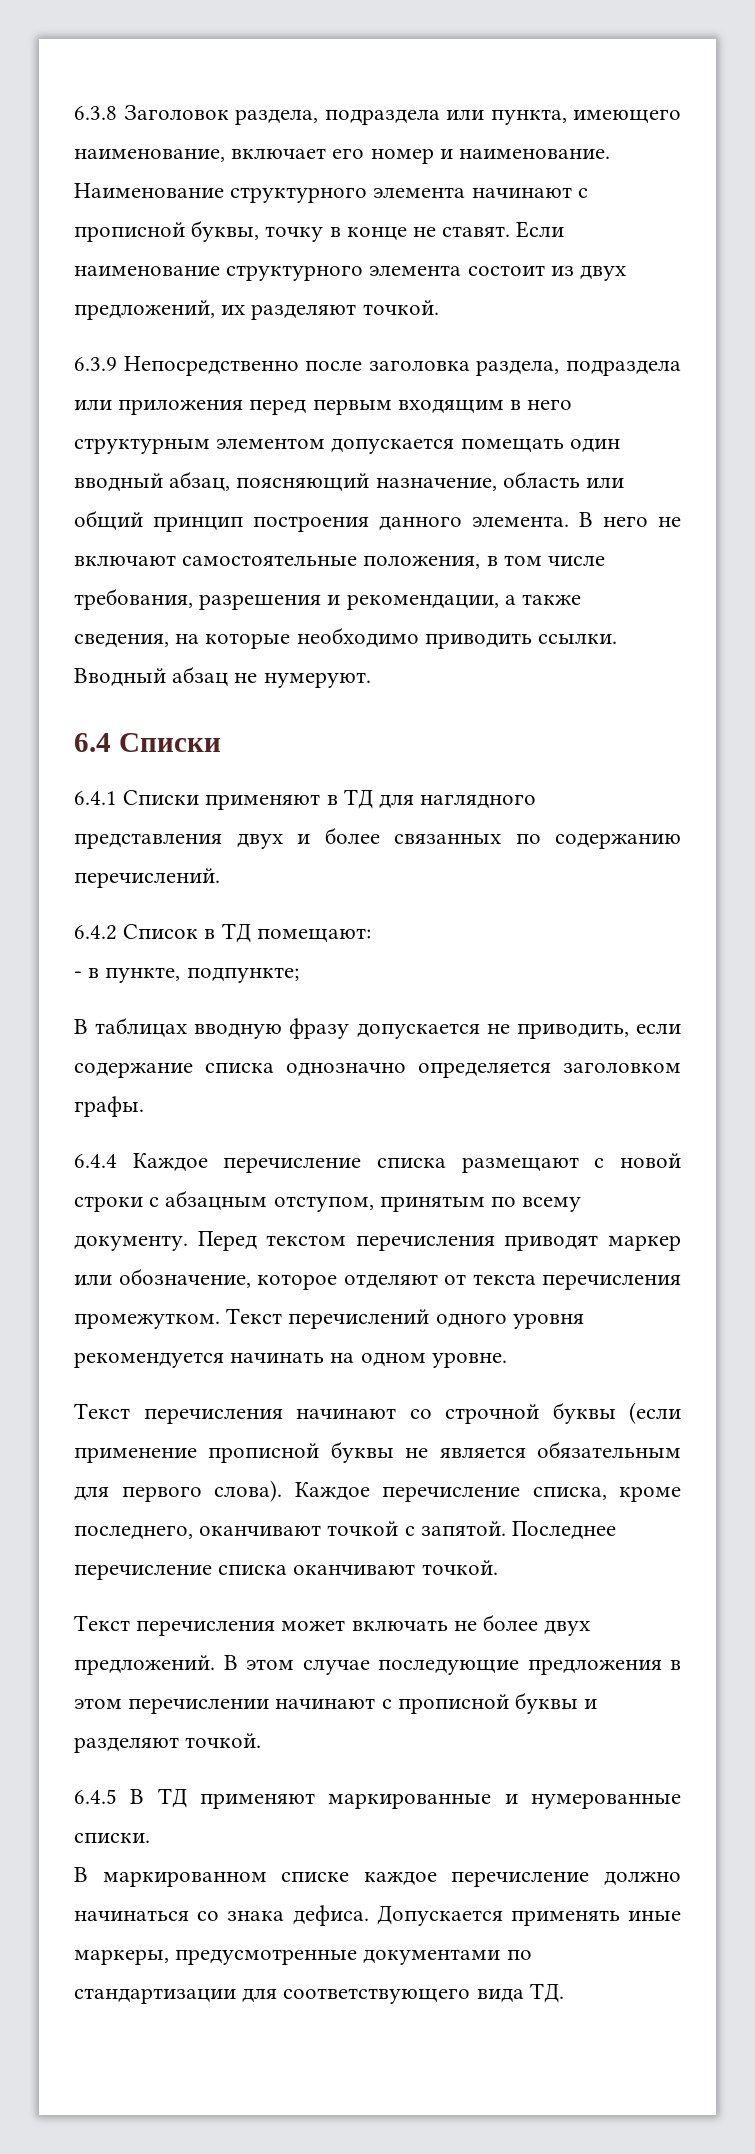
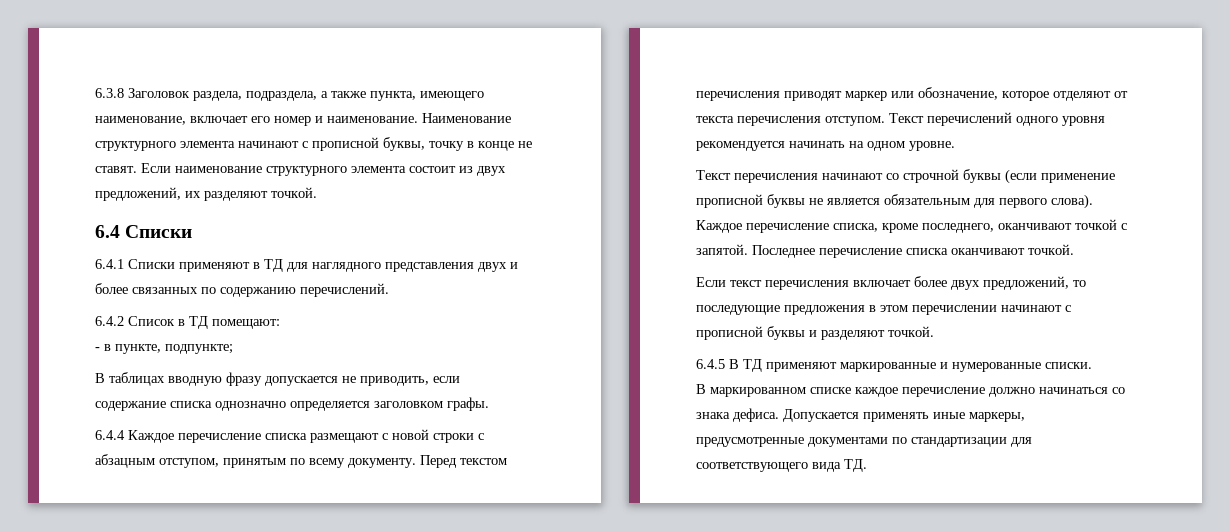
[324,109,484,125] подраздела или -> [246,91,366,101] подраздела, а также
[74,356,681,376] [74,399,573,415] [74,438,620,454] [74,471,625,492] [74,510,681,532] [74,555,606,569] [74,588,582,610] [74,627,618,649] [74,666,371,688] // 6.3.9 Непосредственно после заголовка раздела, подраздела или приложения перед первым входящим в него структурным элементом допускается помещать один вводный абзац, поясняющий назначение, область или общий принцип построения данного элемента. В него не включают самостоятельные положения, в том числе требования, разрешения и рекомендации, а также сведения, на которые необходимо приводить ссылки. Вводный абзац не нумеруют. -> (317, 192) none
[74,1313,220,1329] промежутком. -> [825,116,885,126] отступом.
[74,1614,591,1636] [74,1655,370,1675] Текст перечисления может включать не более двух предложений. В этом случае -> [696,276,1086,290] Если текст перечисления включает более двух предложений, то

